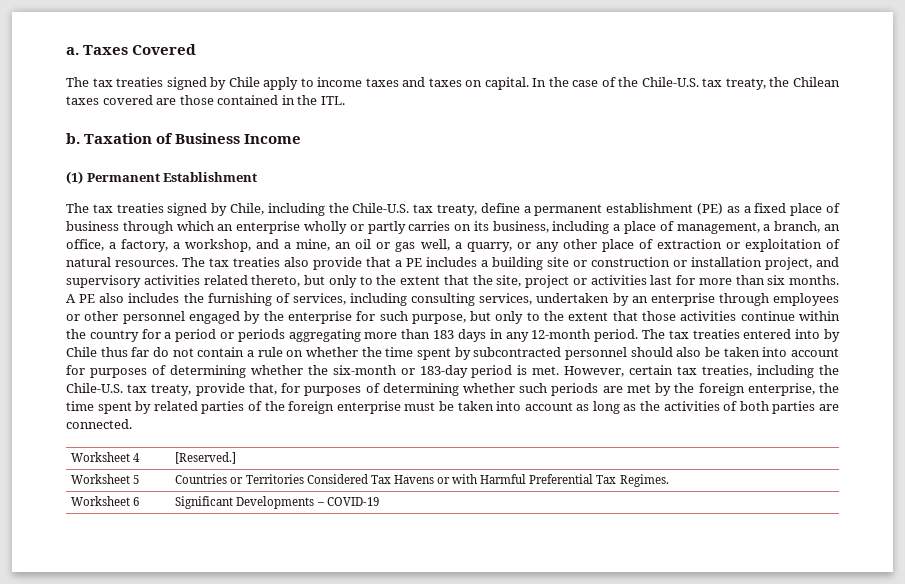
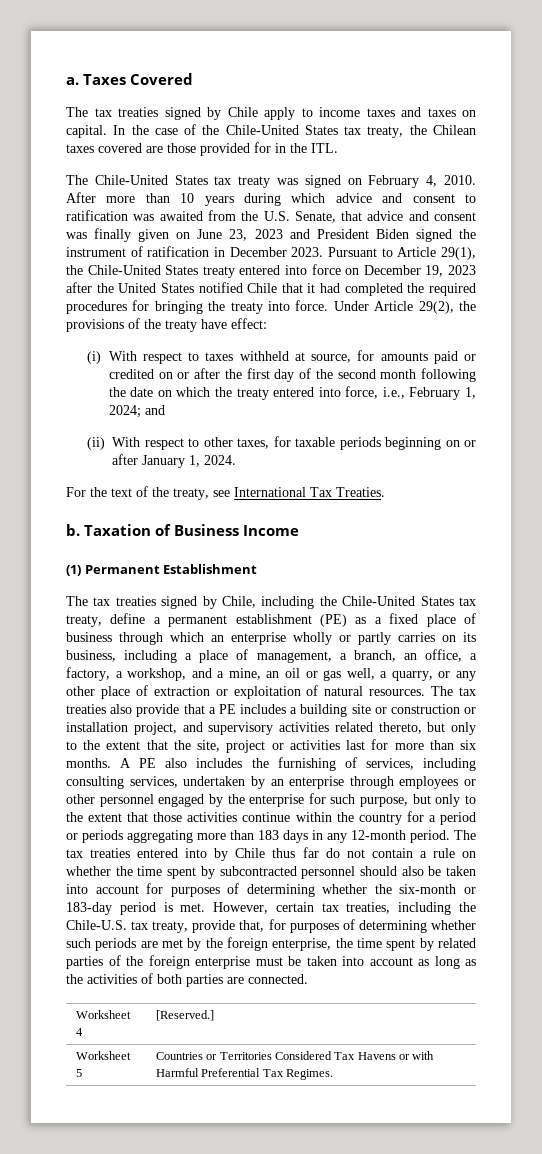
[641,77,699,87] Chile-U.S. -> [225,125,338,135] Chile-United States
[217,95,279,105] contained -> [200,142,271,156] provided for
(345, 100) none -> [66,175,477,188] [66,192,476,206] [66,210,477,223] [66,228,476,242] [66,246,477,260] [66,264,477,278] [66,282,476,296] [66,300,476,314] [66,318,267,332] [87,350,476,364] [108,368,477,382] [108,386,477,400] [108,405,165,418] [87,436,477,450] [112,454,237,468] [66,486,385,500] // The Chile-United States tax treaty was signed on February 4, 2010. After more than 10 years during which advice and consent to ratification was awaited from the U.S. Senate, that advice and consent was finally given on June 23, 2023 and President Biden signed the instrument of ratification in December 2023. Pursuant to Article 29(1), the Chile-United States treaty entered into force on December 19, 2023 after the United States notified Chile that it had completed the required procedures for bringing the treaty into force. Under Article 29(2), the provisions of the treaty have effect: // (i) With respect to taxes withheld at source, for amounts paid or credited on or after the first day of the second month following the date on which the treaty entered into force, i.e., February 1, 2024; and // (ii) With respect to other taxes, for taxable periods beginning on or after January 1, 2024. // For the text of the treaty, see International Tax Treaties.
[352,203,410,213] Chile-U.S. -> [342,596,454,606] Chile-United States
[71,496,140,506] [175,496,379,509] // Worksheet 6 | Significant Developments – COVID-19 -> (333, 1074) none

